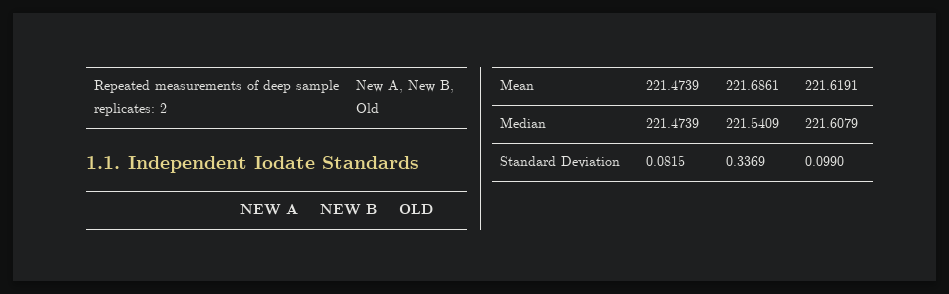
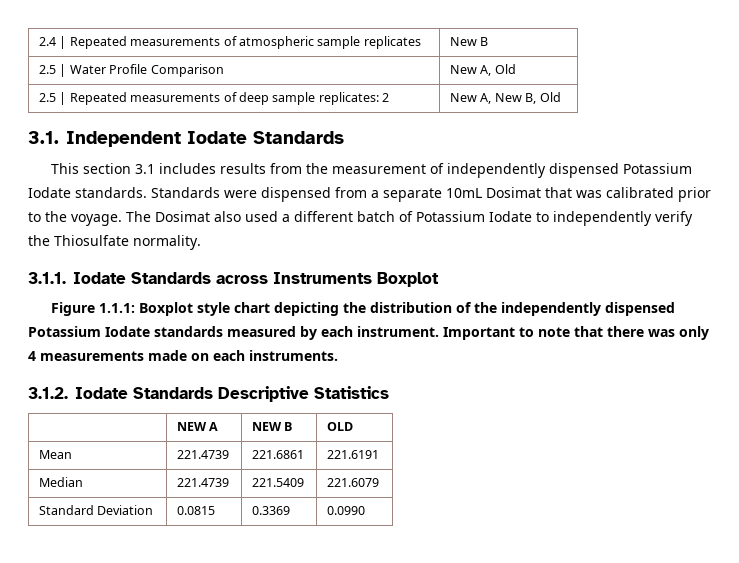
(94, 86) none -> [39,36,421,49] [450,37,489,46] [39,64,224,77] [450,64,516,76] [39,92,67,105] 2.4 | Repeated measurements of atmospheric sample replicates | New B // 2.5 | Water Profile Comparison | New A, Old // 2.5 |
[86,156,120,169] 1.1. -> [28,131,59,144] 3.1.
(419, 162) none -> [51,163,693,178] [28,187,711,202] [28,211,693,226] [28,235,201,250] [28,272,439,287] [51,302,676,316] [28,326,709,340] [28,350,338,361] [28,386,389,402] // This section 3.1 includes results from the measurement of independently dispensed Potassium Iodate standards. Standards were dispensed from a separate 10mL Dosimat that was calibrated prior to the voyage. The Dosimat also used a different batch of Potassium Iodate to independently verify the Thiosulfate normality. // 3.1.1. Iodate Standards across Instruments Boxplot // Figure 1.1.1: Boxplot style chart depicting the distribution of the independently dispensed Potassium Iodate standards measured by each instrument. Important to note that there was only 4 measurements made on each instruments. // 3.1.2. Iodate Standards Descriptive Statistics

